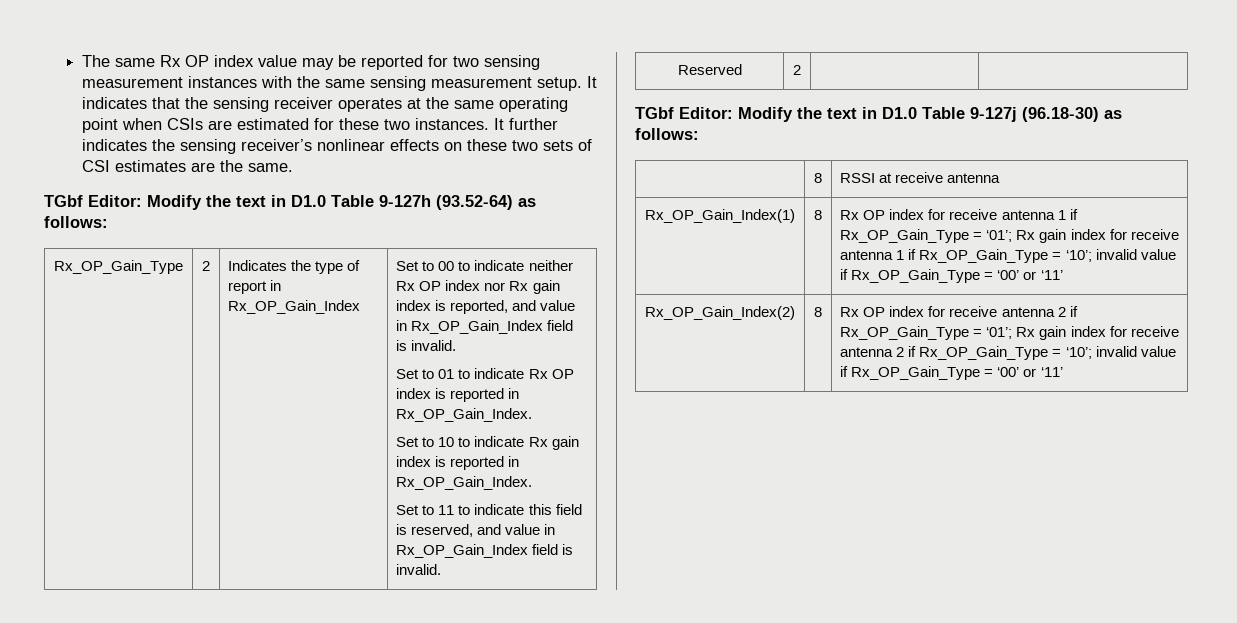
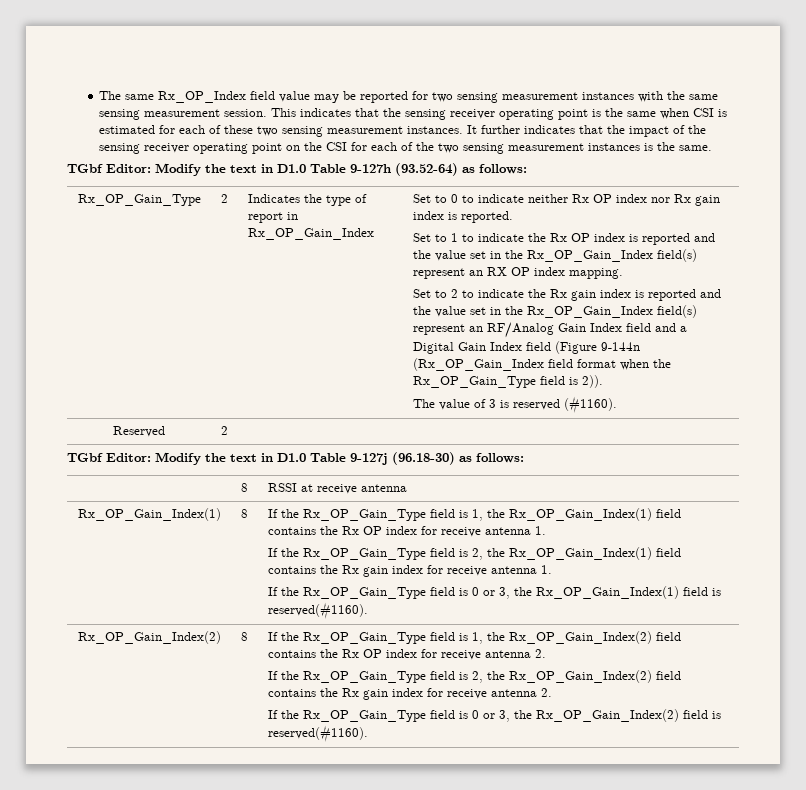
[159,55,254,67] Rx OP index -> [158,91,276,103] Rx_OP_Index field
[536,76,597,91] setup. It -> [224,108,297,117] session. This
[337,97,568,112] [81,118,558,133] [81,139,592,154] [81,160,215,172] operates at the same operating point when CSIs are estimated for these two instances. It further indicates the sensing receiver’s nonlinear effects on these two sets of CSI estimates are -> [499,108,728,120] [99,125,707,137] [99,142,654,154] operating point is the same when CSI is estimated for each of these two sensing measurement instances. It further indicates that the impact of the sensing receiver operating point on the CSI for each of the two sensing measurement instances is
[438,261,455,271] 00 -> [450,194,458,203] 0
[450,300,576,314] [396,320,574,334] [396,340,457,351] [396,368,525,379] reported, and value in Rx_OP_Gain_Index field is invalid. // Set to 01 to indicate -> [460,211,513,223] [412,233,546,242] reported. // Set to 1 to indicate the
[508,388,520,399] [396,408,533,422] [396,436,525,447] in Rx_OP_Gain_Index. // Set to 10 to indicate -> [693,233,715,242] [412,249,697,262] [412,267,623,279] [412,289,546,298] and the value set in the Rx_OP_Gain_Index field(s) represent an RX OP index mapping. // Set to 2 to indicate the
[508,456,520,467] [396,476,533,490] [396,504,582,515] [396,524,556,537] [396,544,574,558] [396,564,442,575] in Rx_OP_Gain_Index. // Set to 11 to indicate this field is reserved, and value in Rx_OP_Gain_Index field is invalid. -> [699,289,721,298] [412,305,697,318] [412,322,687,338] [412,341,640,354] [412,358,671,371] [412,375,603,388] [412,396,617,413] and the value set in the Rx_OP_Gain_Index field(s) represent an RF/Analog Gain Index field and a Digital Gain Index field (Figure 9-144n (Rx_OP_Gain_Index field format when the Rx_OP_Gain_Type field is 2)). // The value of 3 is reserved (#1160).
[840,209,1078,220] [840,229,1179,243] [840,249,1176,263] [840,269,1063,283] [645,306,795,320] [814,307,822,317] [840,306,1078,317] [840,326,1179,340] [840,346,1176,360] [840,366,1063,380] Rx OP index for receive antenna 1 if Rx_OP_Gain_Type = ‘01’; Rx gain index for receive antenna 1 if Rx_OP_Gain_Type = ‘10’; invalid value if Rx_OP_Gain_Type = ‘00’ or ‘11’ // Rx_OP_Gain_Index(2) | 8 | Rx OP index for receive antenna 2 if Rx_OP_Gain_Type = ‘01’; Rx gain index for receive antenna 2 if Rx_OP_Gain_Type = ‘10’; invalid value if Rx_OP_Gain_Type = ‘00’ or ‘11’ -> [267,508,681,521] [267,526,546,537] [267,547,681,560] [267,565,552,577] [267,586,721,599] [267,602,368,619] [77,631,221,644] [241,632,248,641] [267,631,681,644] [267,649,546,660] [267,670,681,683] [267,688,552,700] [267,709,721,722] [267,725,368,742] If the Rx_OP_Gain_Type field is 1, the Rx_OP_Gain_Index(1) field contains the Rx OP index for receive antenna 1. // If the Rx_OP_Gain_Type field is 2, the Rx_OP_Gain_Index(1) field contains the Rx gain index for receive antenna 1. // If the Rx_OP_Gain_Type field is 0 or 3, the Rx_OP_Gain_Index(1) field is reserved(#1160). // Rx_OP_Gain_Index(2) | 8 | If the Rx_OP_Gain_Type field is 1, the Rx_OP_Gain_Index(2) field contains the Rx OP index for receive antenna 2. // If the Rx_OP_Gain_Type field is 2, the Rx_OP_Gain_Index(2) field contains the Rx gain index for receive antenna 2. // If the Rx_OP_Gain_Type field is 0 or 3, the Rx_OP_Gain_Index(2) field is reserved(#1160).

